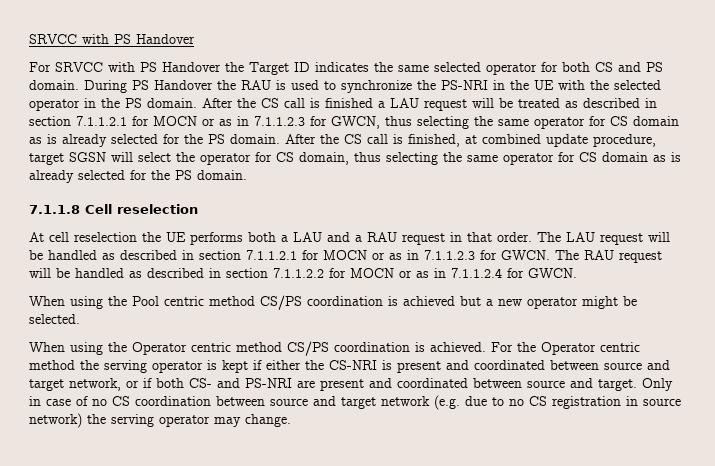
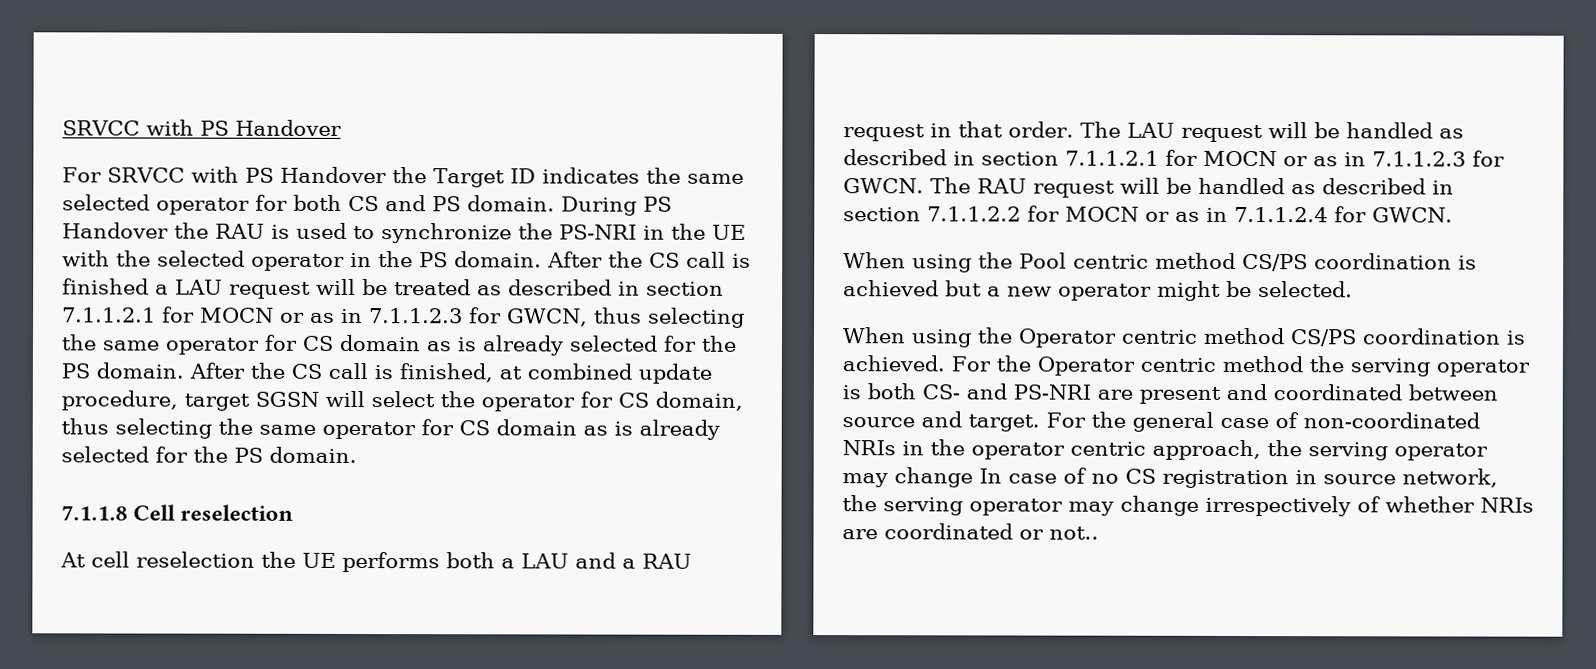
[222,360,670,373] [29,378,152,391] kept if either the CS-NRI is present and coordinated between source and target network, or if -> (861, 392) none
[642,378,673,391] [29,395,504,410] Only in case of no CS coordination between source and target network (e.g. due to -> [1046,411,1480,432] [842,439,1488,461] [842,467,1087,488] For the general case of non-coordinated NRIs in the operator centric approach, the serving operator may change In case of
[29,413,291,428] network) the serving operator may change. -> [1402,468,1498,488] [842,495,1534,517] [842,523,1099,540] network, the serving operator may change irrespectively of whether NRIs are coordinated or not..

